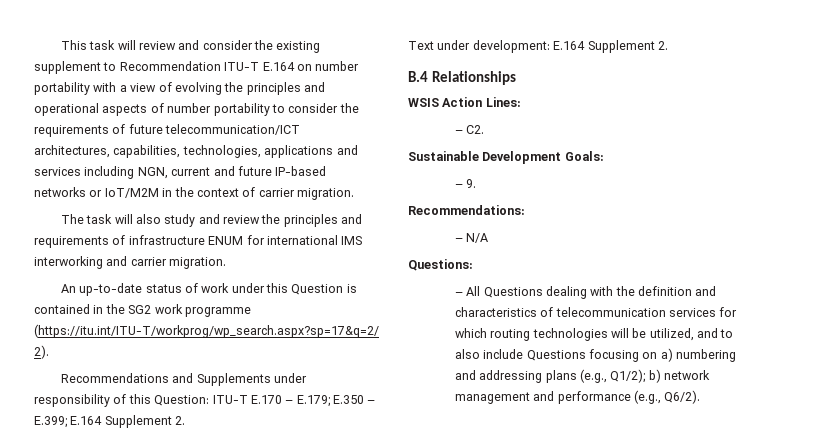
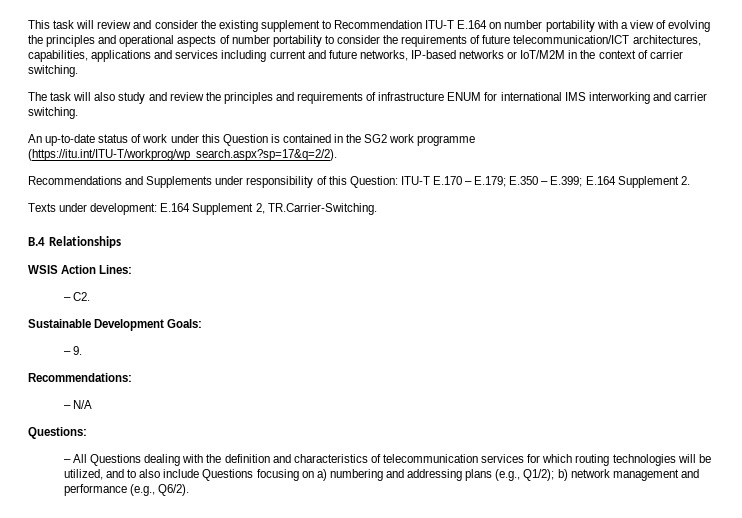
[182,145,261,158] technologies, -> (88, 56) none
[137,167,168,179] NGN, -> (267, 56) none
(272, 171) none -> [359,50,408,61] networks,
[297,188,354,200] migration. -> [28,65,78,77] switching.
[169,257,227,269] migration. -> [28,107,78,119] switching.
[408,41,434,50] Text -> [28,203,56,212] Texts
[657,41,668,50] 2. -> [255,203,377,215] 2, TR.Carrier-Switching.

